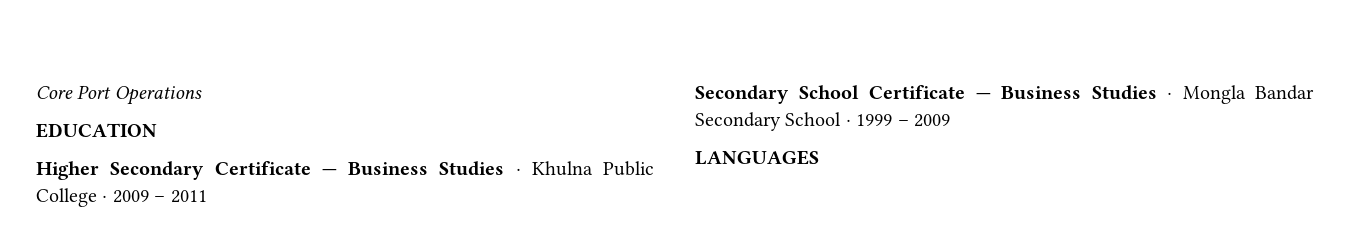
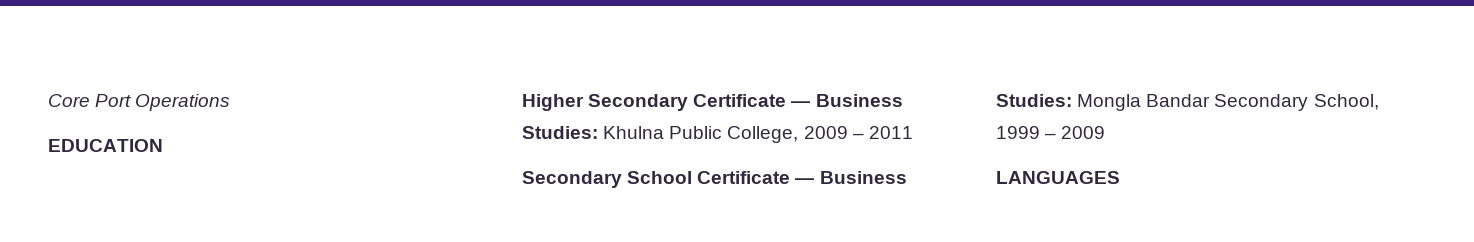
[439,161,654,176] [36,188,108,207] Studies · Khulna Public College · -> [522,126,799,143] Studies: Khulna Public College,
[1091,85,1172,100] Studies · -> [996,94,1072,107] Studies:
[785,112,851,126] School · -> [1313,94,1379,110] School,

